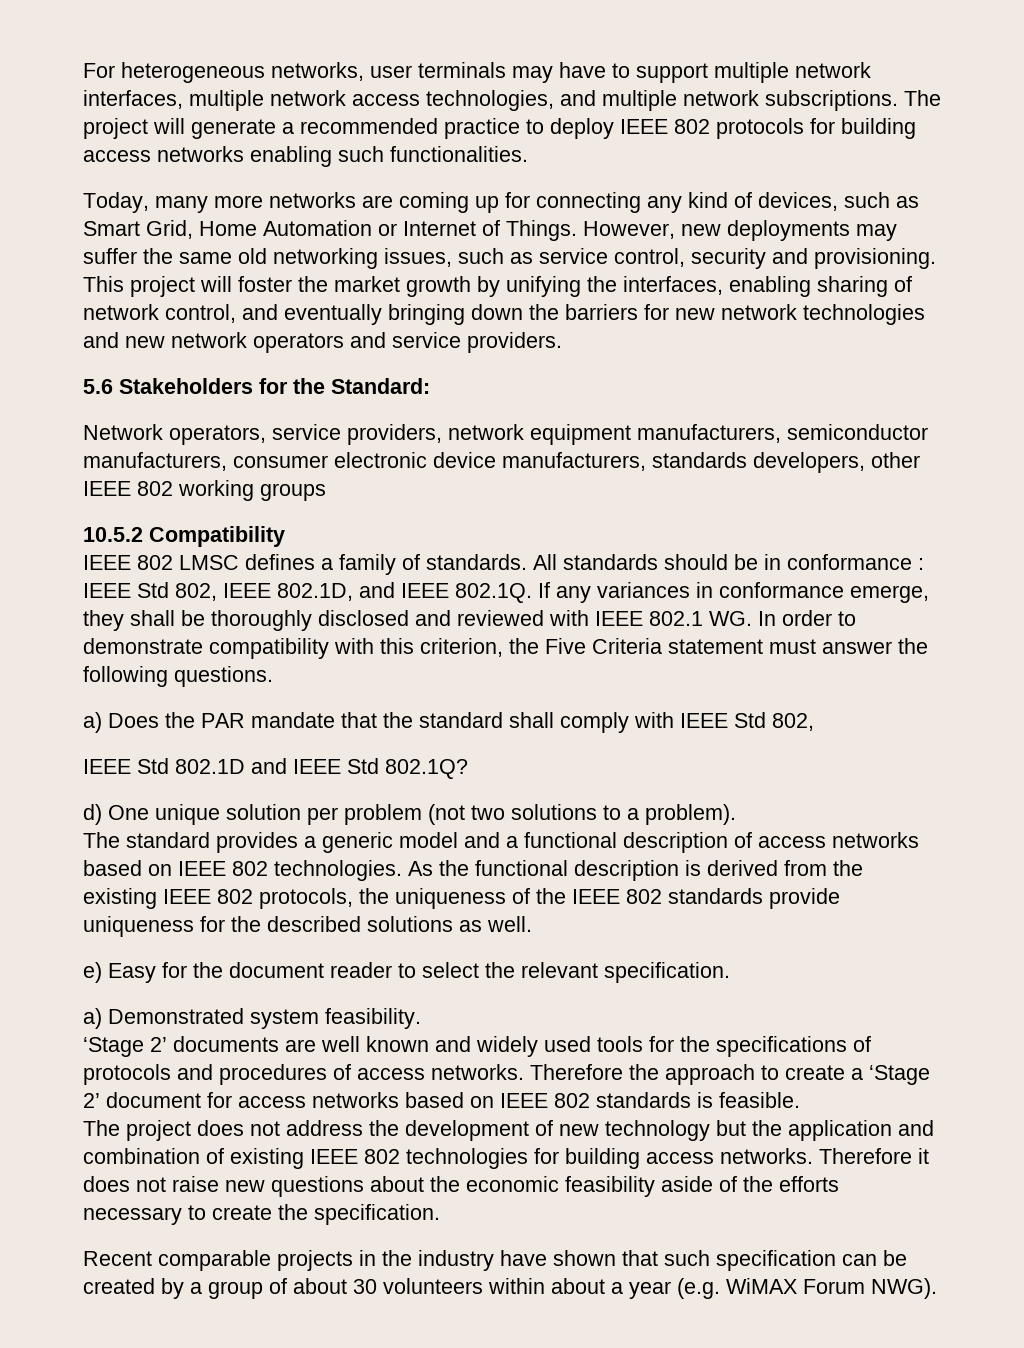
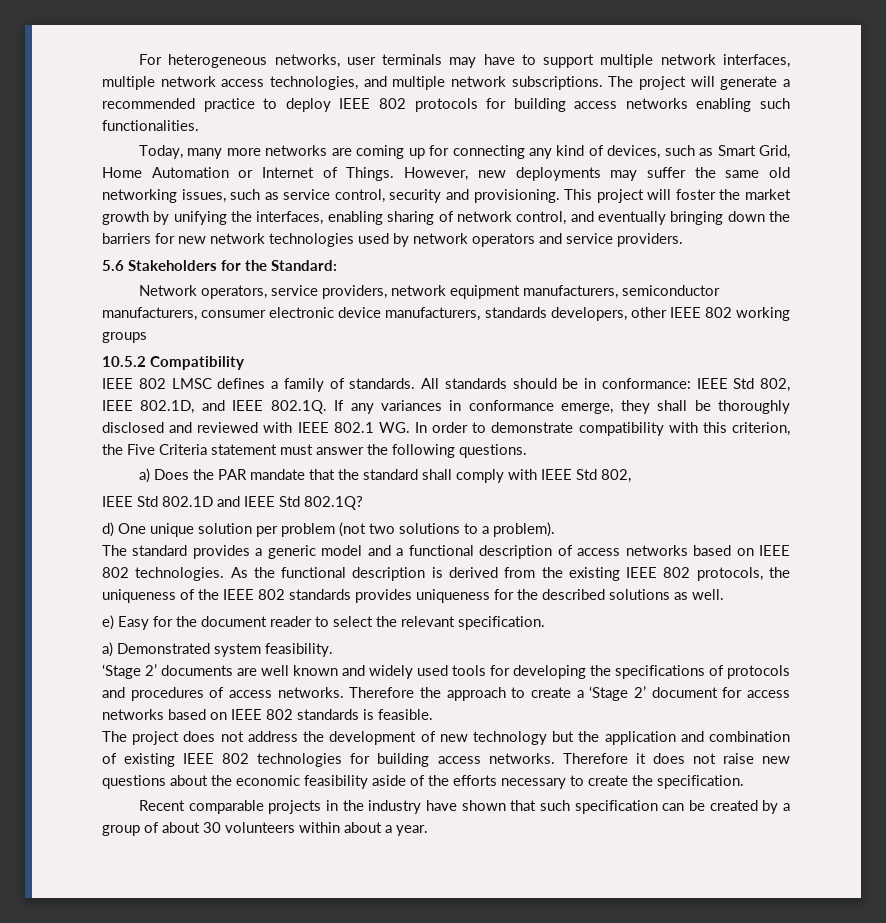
[83,332,165,348] and new -> [358,233,409,247] used by
[787,554,924,570] conformance : -> [601,378,691,389] conformance:
[769,888,840,909] provide -> [355,589,412,603] provides
(674, 1044) none -> [513,665,586,679] developing
[629,1278,937,1299] year (e.g. WiMAX Forum NWG). -> [396,825,428,836] year.

